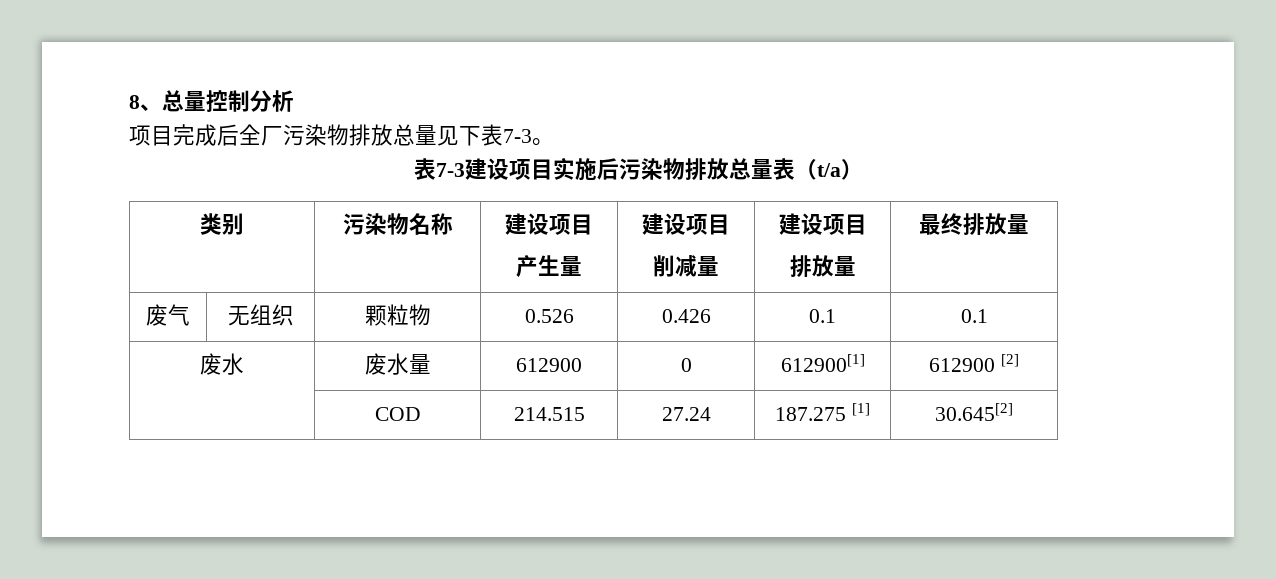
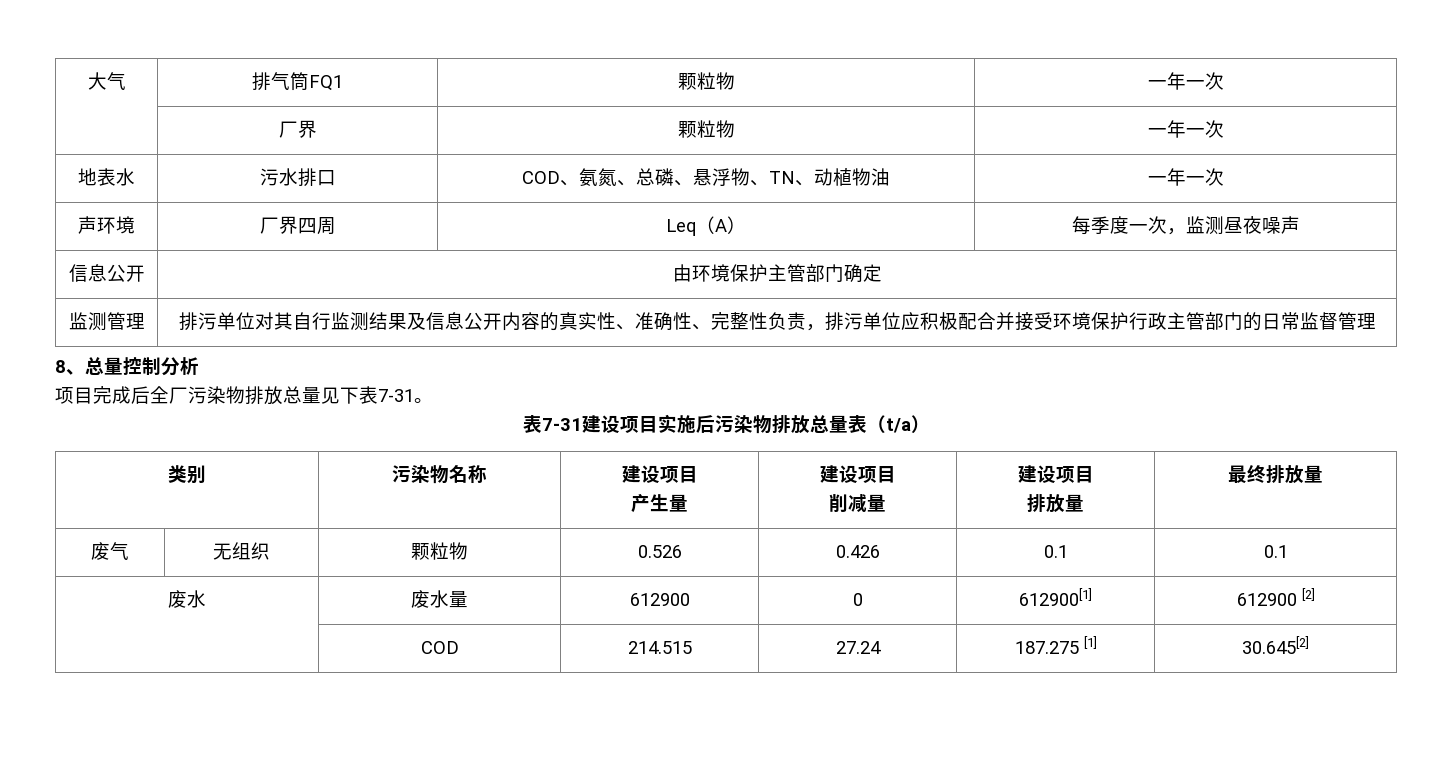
(129, 102) none -> [87,72,126,90] [252,72,343,91] [677,72,735,90] [1147,72,1224,90] [278,120,317,138] [677,120,735,138] [1147,120,1224,138] [78,168,135,186] [259,168,336,187] [522,167,890,186] [1147,168,1224,186] [78,216,135,234] [259,216,336,235] [666,216,746,236] [1071,216,1300,235] [68,264,145,282] [672,264,882,283] [68,312,145,331] [178,312,1376,331] 大气 | 排气筒FQ1 | 颗粒物 | 一年一次 // | 厂界 | 颗粒物 | 一年一次 // 地表水 | 污水排口 | COD、氨氮、总磷、悬浮物、TN、动植物油 | 一年一次 // 声环境 | 厂界四周 | Leq（A） | 每季度一次，监测昼夜噪声 // 信息公开 | 由环境保护主管部门确定 // 监测管理 | 排污单位对其自行监测结果及信息公开内容的真实性、准确性、完整性负责，排污单位应积极配合并接受环境保护行政主管部门的日常监督管理 //
[503,129,532,143] 7-3 -> [378,389,414,402] 7-31
[435,163,465,177] 7-3 -> [541,418,582,431] 7-31

